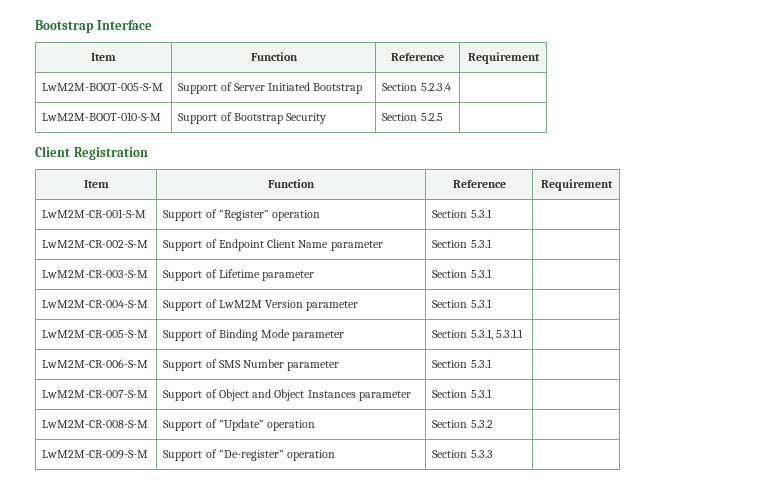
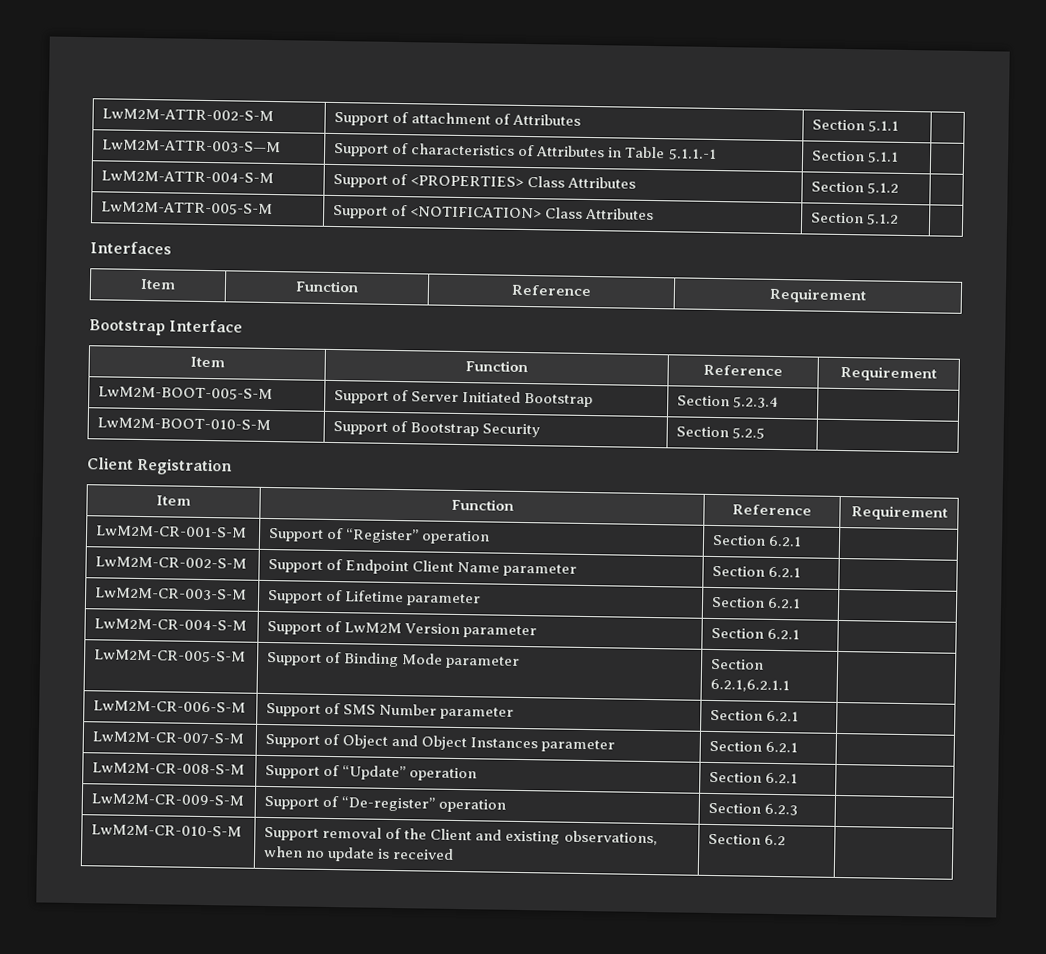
(35, 26) none -> [102,108,275,122] [334,111,582,126] [812,119,900,132] [102,139,282,154] [334,142,717,160] [812,150,900,163] [101,170,275,184] [333,173,637,189] [811,181,900,194] [101,201,274,216] [333,204,655,221] [811,212,900,225] [90,241,172,255] [140,278,176,290] [295,280,359,293] [510,284,592,297] [769,287,866,304] LwM2M-ATTR-002-S-M | Support of attachment of Attributes | Section 5.1.1 | // LwM2M-ATTR-003-S—M | Support of characteristics of Attributes in Table 5.1.1.-1 | Section 5.1.1 | // LwM2M-ATTR-004-S-M | Support of <PROPERTIES> Class Attributes | Section 5.1.2 | // LwM2M-ATTR-005-S-M | Support of <NOTIFICATION> Class Attributes | Section 5.1.2 | // Interfaces // Item | Function | Reference | Requirement //
[470,209,492,218] 5.3.1 -> [768,535,803,547] 6.2.1
[470,239,492,248] 5.3.1 -> [768,566,802,578] 6.2.1
[470,269,492,278] 5.3.1 -> [767,597,802,609] 6.2.1
[470,299,492,308] 5.3.1 -> [767,628,801,640] 6.2.1
[470,329,523,340] 5.3.1, 5.3.1.1 -> [710,678,791,693] 6.2.1,6.2.1.1
[470,359,492,368] 5.3.1 -> [766,710,800,722] 6.2.1
[470,389,492,398] 5.3.1 -> [765,741,799,753] 6.2.1
[470,420,493,428] 5.3.2 -> [765,772,799,784] 6.2.1
[470,450,493,458] 5.3.3 -> [764,803,799,816] [91,824,243,837] [264,826,658,846] [263,845,455,862] [708,833,787,846] 6.2.3 | // LwM2M-CR-010-S-M | Support removal of the Client and existing observations, when no update is received | Section 6.2

